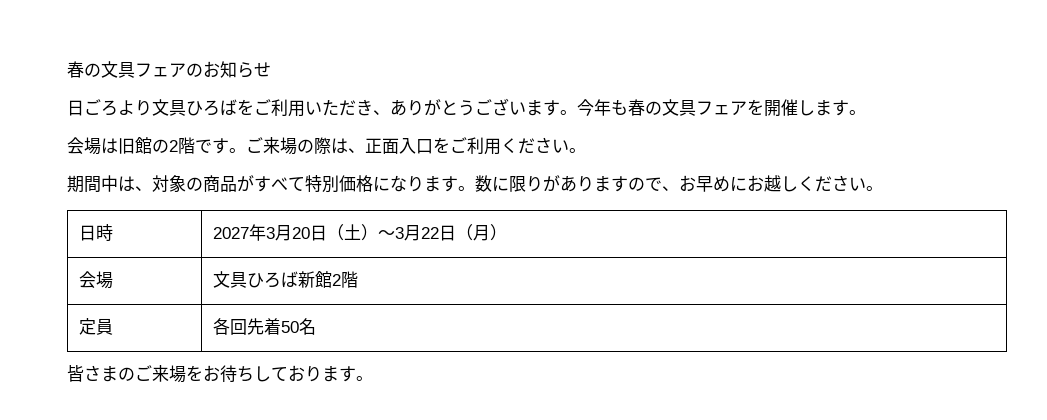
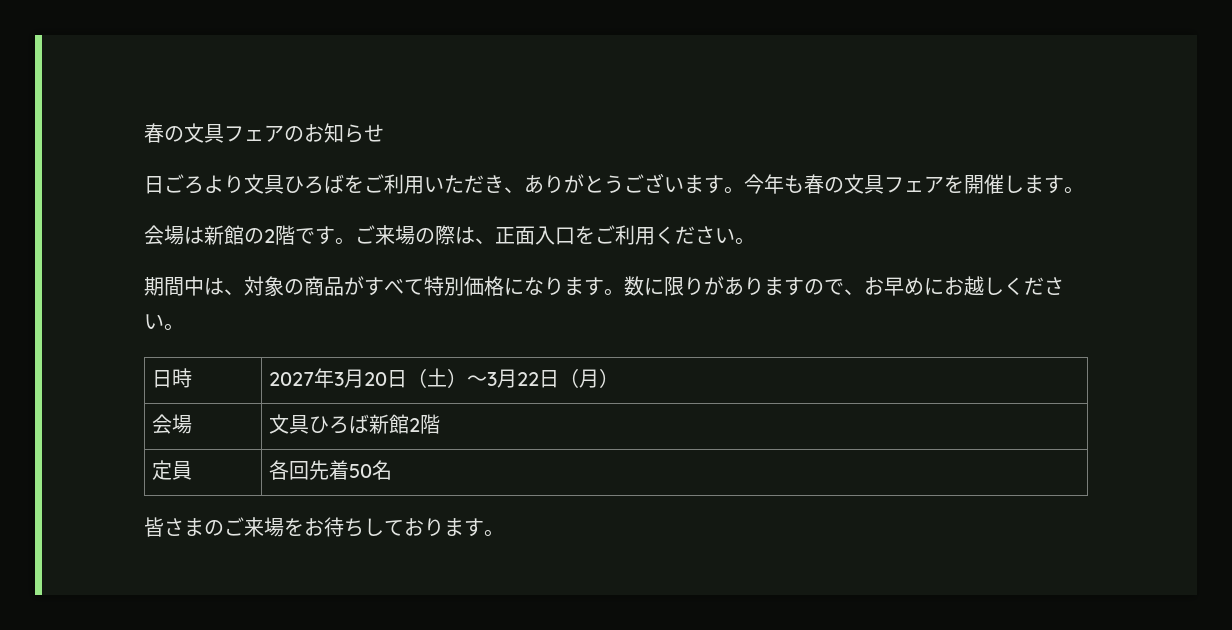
[118,138,135,154] 旧 -> [204,225,224,245] 新

